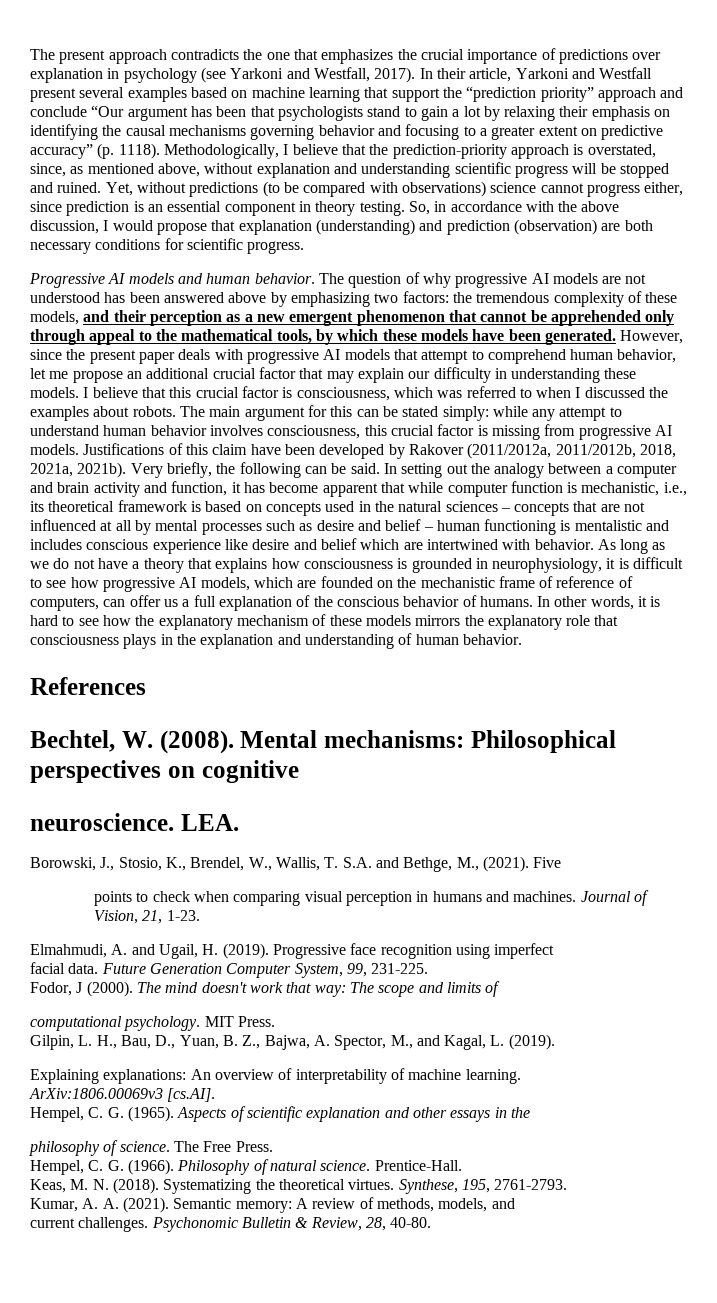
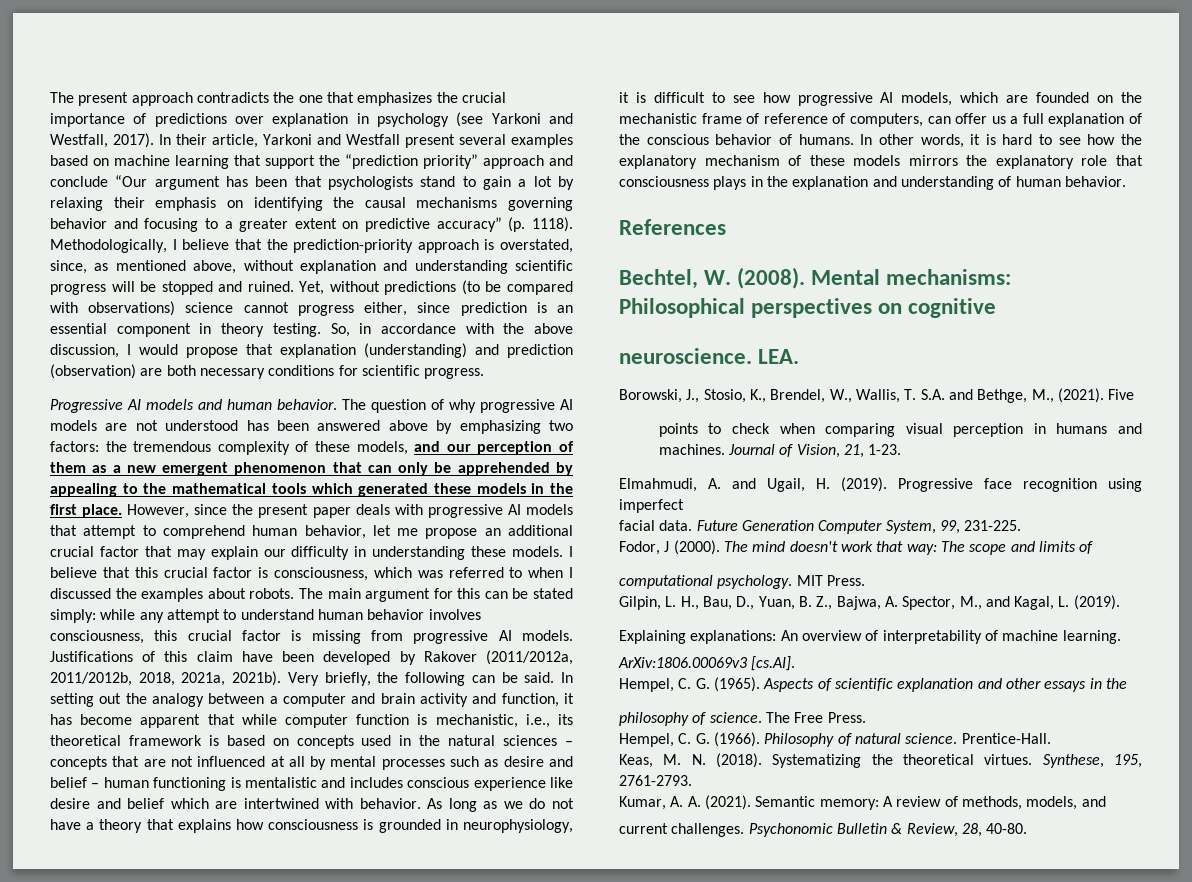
[113,310,222,326] their perception -> [446,441,575,455] [50,462,86,473] our perception of them
[480,310,675,326] [30,329,616,345] cannot be apprehended only through appeal to the mathematical tools, by which these models have been generated. -> [367,462,573,476] [50,483,573,497] [50,504,123,518] can only be apprehended by appealing to the mathematical tools which generated these models in the first place.

